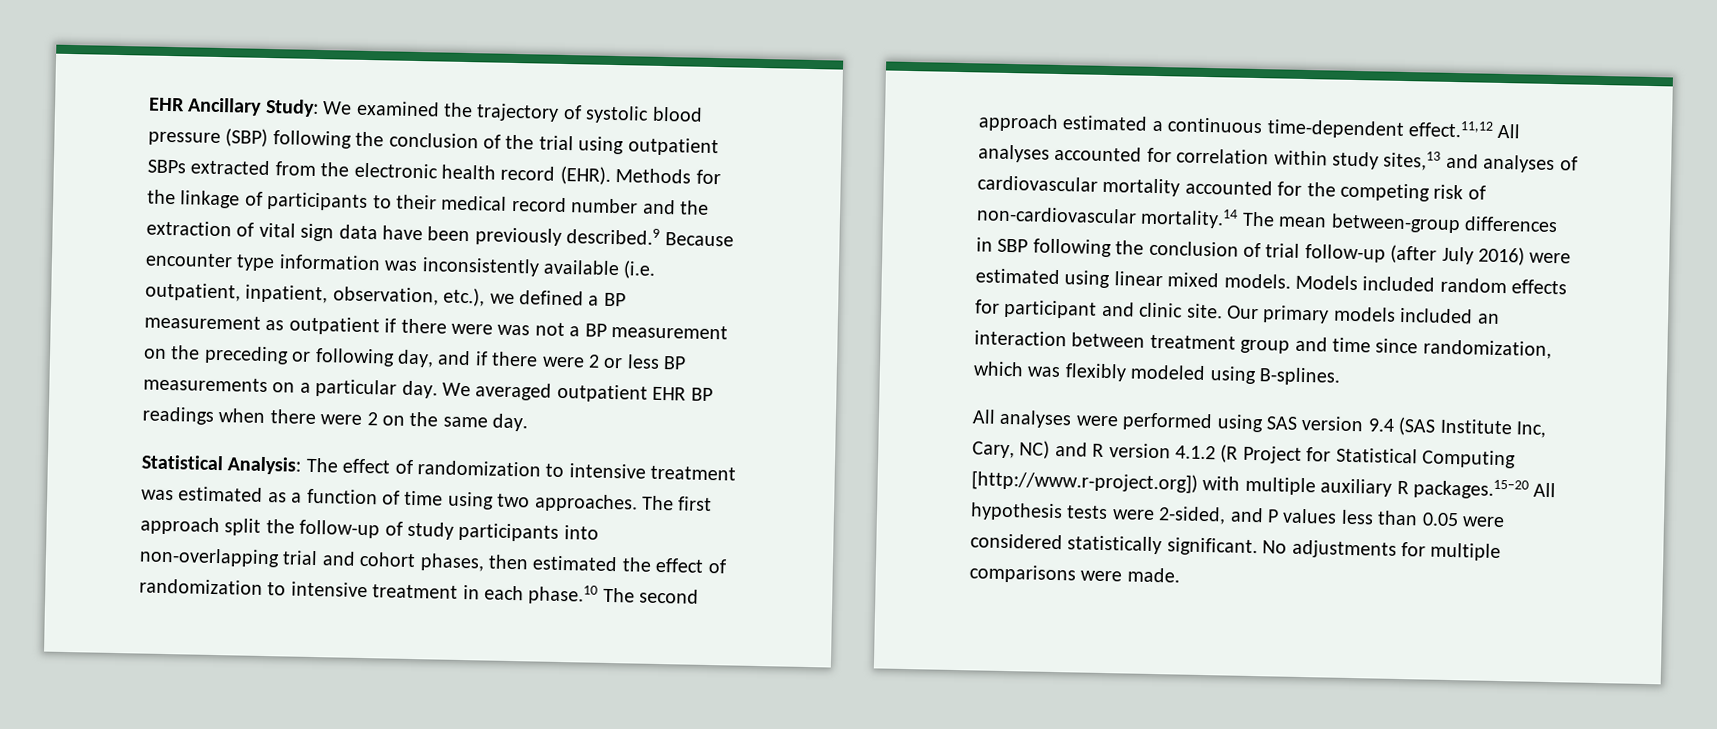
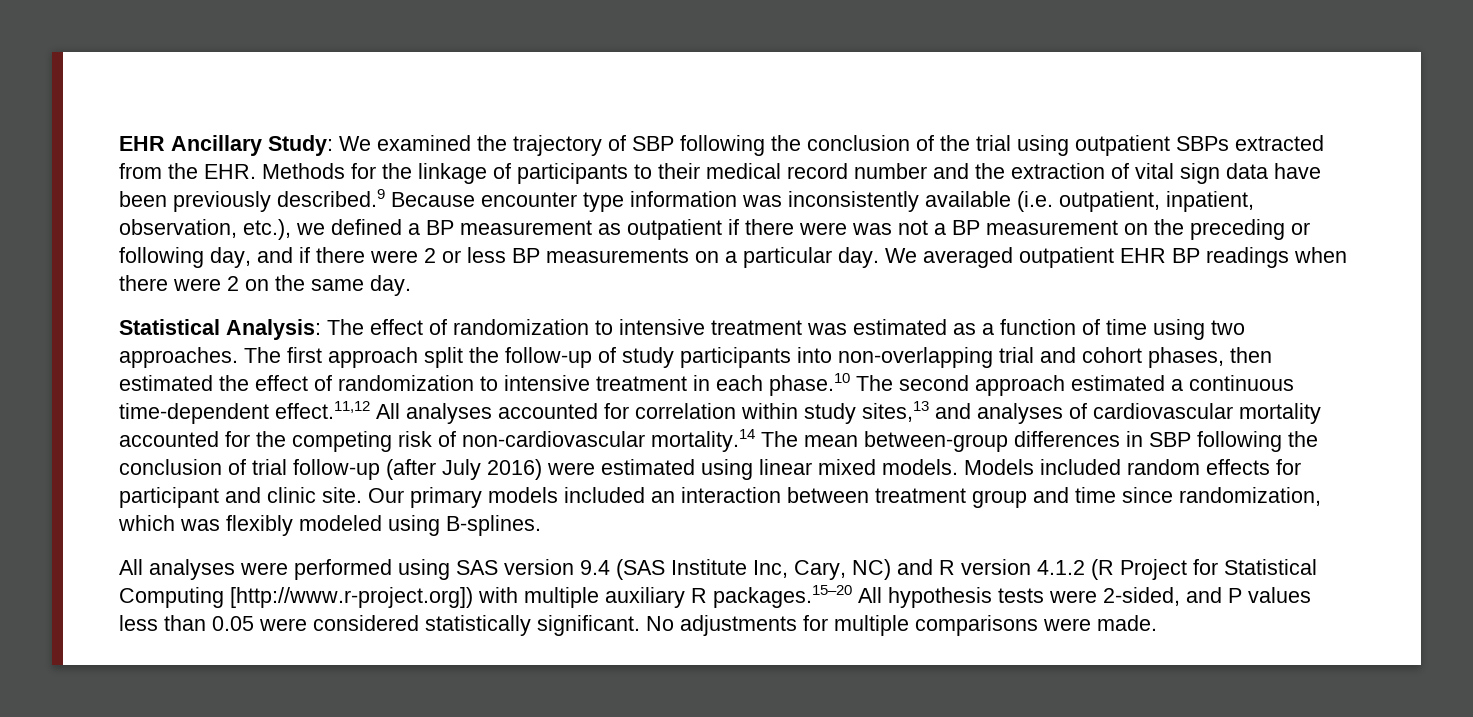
[585,105,703,124] [148,128,269,148] systolic blood pressure (SBP) -> [632,136,674,151] SBP
[353,162,611,185] electronic health record (EHR). -> [204,164,256,179] EHR.

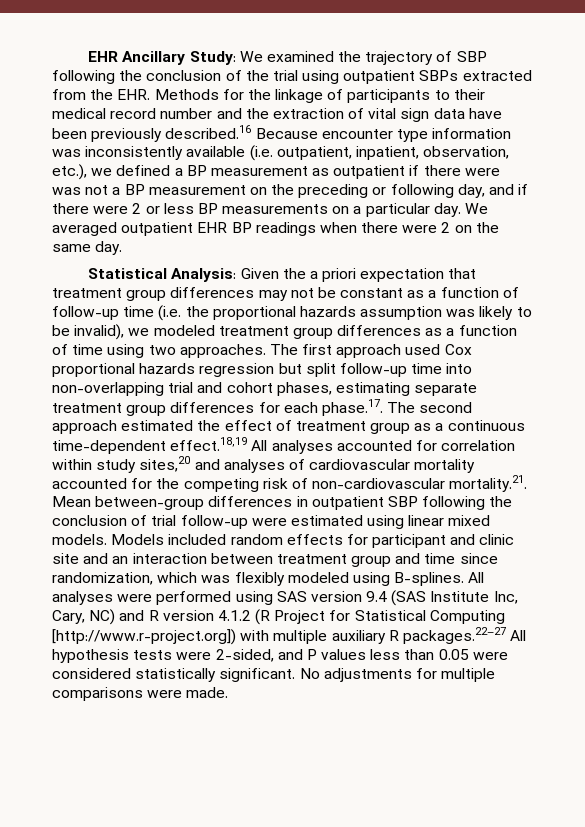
[277,189,385,207] described.9 -> [165,125,252,139] described.16
[327,319,947,335] The effect of randomization to intensive treatment was estimated -> [240,268,477,282] [52,287,519,301] [52,305,532,321] [52,324,422,340] Given the a priori expectation that treatment group differences may not be constant as a function of follow-up time (i.e. the proportional hazards assumption was likely to be invalid), we modeled treatment group differences
[424,347,791,368] split the follow-up of study participants -> [405,344,472,355] [52,363,443,377] used Cox proportional hazards regression but split follow-up time
[1230,347,1272,363] [119,373,1165,396] then estimated the effect of randomization to intensive treatment in each phase.10 The second approach estimated -> [335,382,478,396] [52,399,473,416] [52,420,432,434] estimating separate treatment group differences for each phase.17. The second approach estimated the effect of treatment group as
[275,401,370,419] effect.11,12 -> [170,437,248,451] effect.18,19
[862,401,929,422] sites,13 -> [139,456,191,472] sites,20
[651,429,858,452] mortality.14 The mean -> [449,475,528,492] [52,496,91,507] mortality.21. Mean
(1143, 439) none -> [311,496,384,510] outpatient
[386,459,542,480] (after July 2016) -> (248, 522) none
[322,487,645,508] site. Our primary models included -> [52,553,109,564] site and
(541, 525) // -> (465, 579) none
[713,585,852,608] packages.15–20 -> [402,627,506,644] packages.22–27

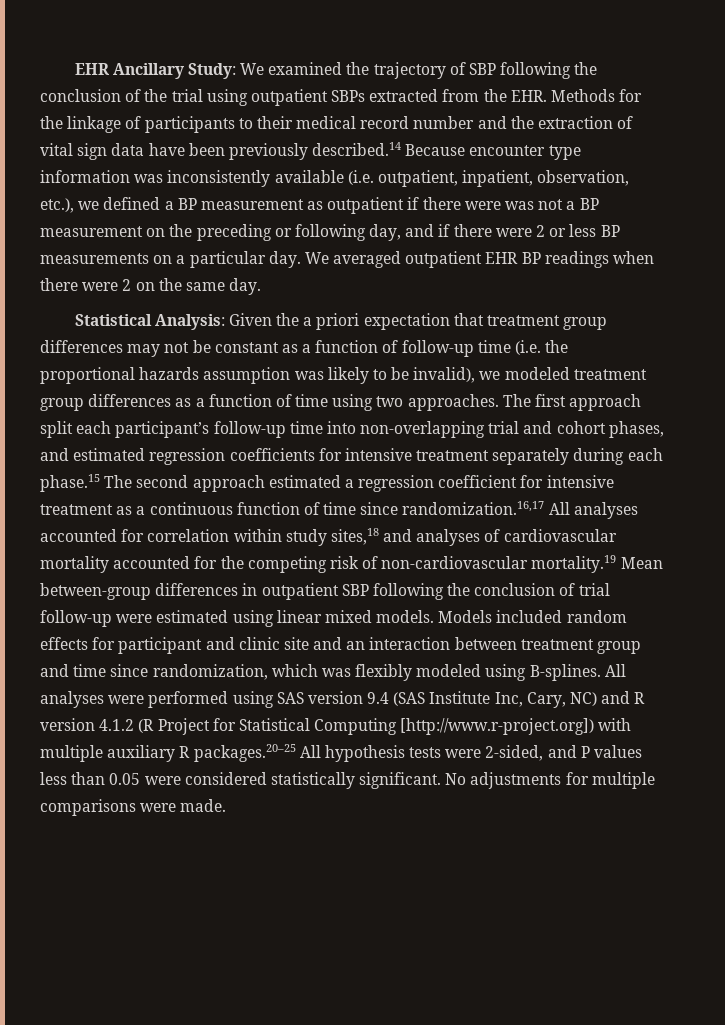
[165,125,252,139] described.16 -> [312,142,402,156] described.14
[405,344,472,355] [52,363,336,377] used Cox proportional hazards regression but split -> [40,421,210,438] split each participant’s
[335,382,478,396] [52,399,473,416] [52,420,525,434] [52,437,248,454] estimating separate treatment group differences for each phase.17. The second approach estimated the effect of treatment group as a continuous time-dependent effect.18,19 -> [40,448,663,465] [40,474,614,492] [40,501,545,515] and estimated regression coefficients for intensive treatment separately during each phase.15 The second approach estimated a regression coefficient for intensive treatment as a continuous function of time since randomization.16,17
[139,456,191,472] sites,20 -> [330,528,379,545] sites,18
[449,475,528,492] mortality.21. -> [531,555,617,573] mortality.19
[402,627,506,644] packages.22–27 -> [193,744,296,762] packages.20–25

